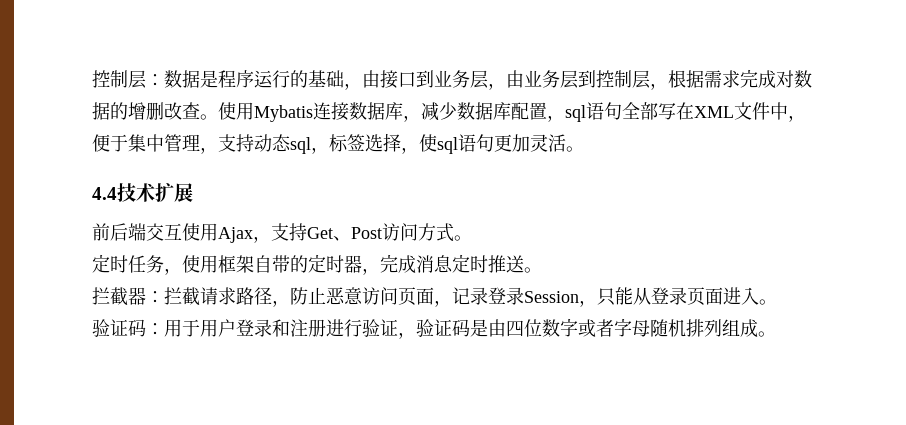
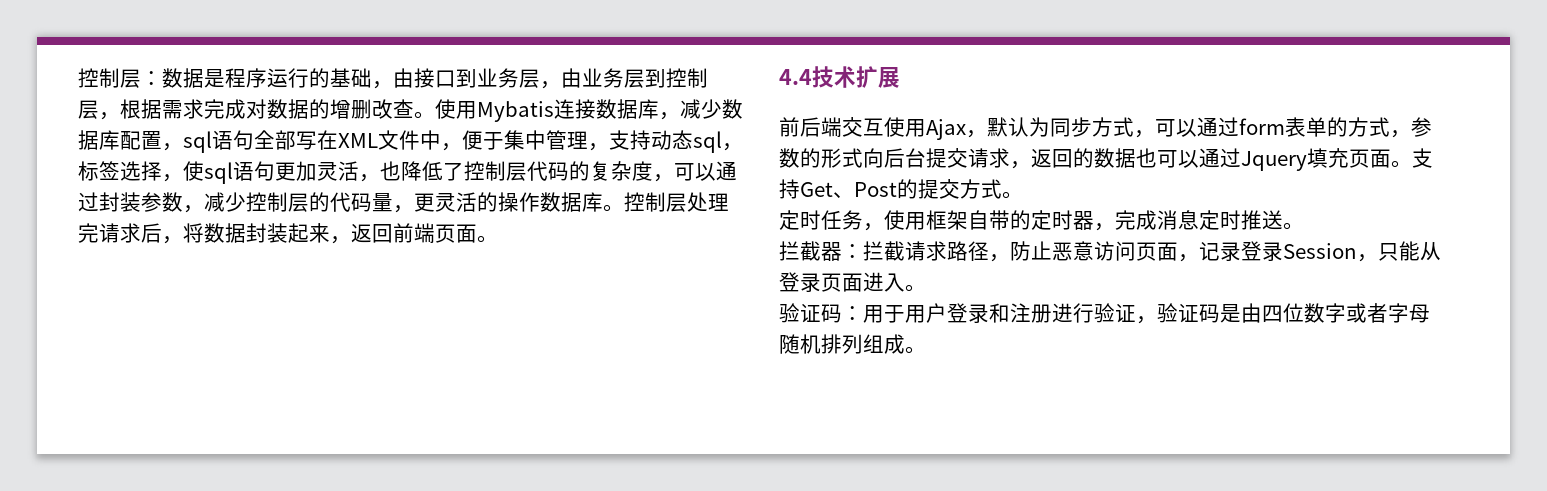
(566, 143) none -> [359,161,737,182] [78,192,729,213] [78,223,477,244] ，也降低了控制层代码的复杂度，可以通过封装参数，减少控制层的代码量，更灵活的操作数据库。控制层处理完请求后，将数据封装起来，返回前端页面
(271, 239) none -> [987,117,1432,138] [779,148,1412,171] 默认为同步方式，可以通过form表单的方式，参数的形式向后台提交请求，返回的数据也可以通过Jquery填充页面。
[382,223,418,241] 访问 -> [897,179,960,199] 的提交

